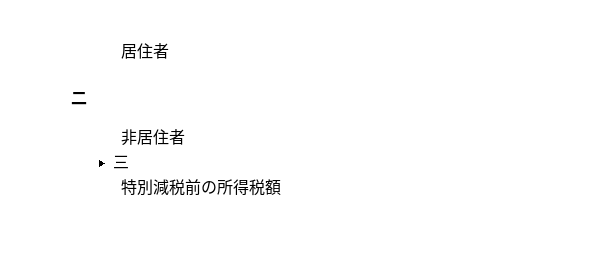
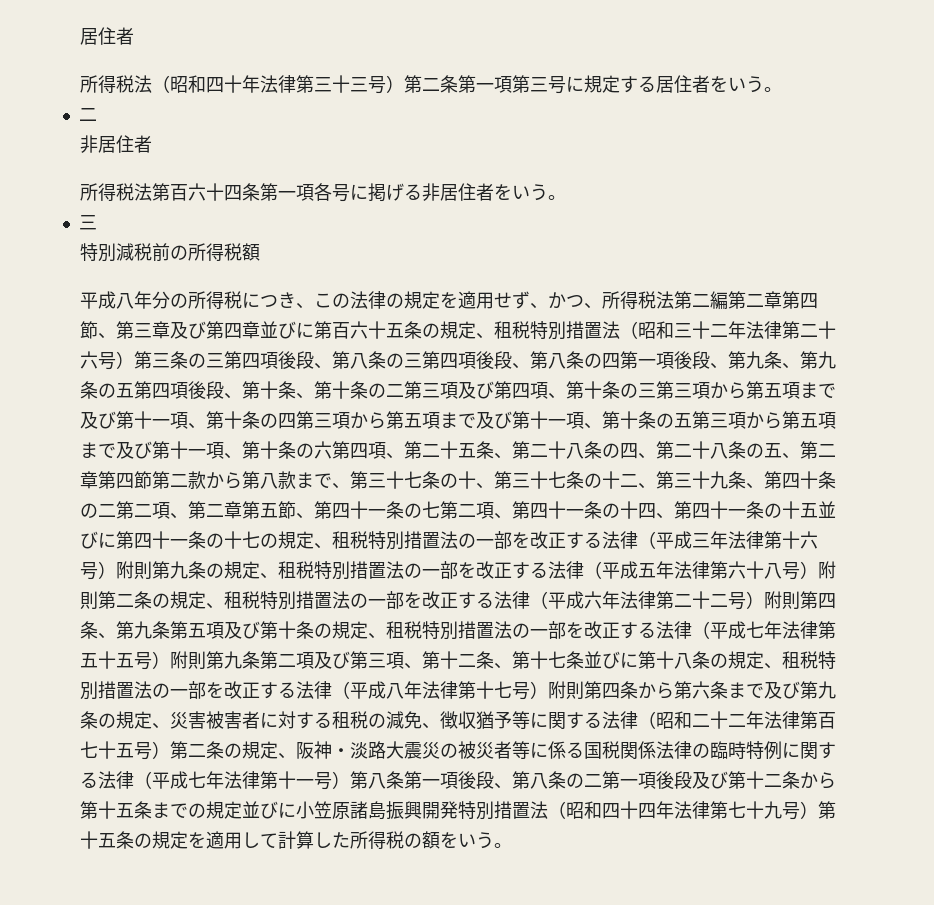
[120,43,169,59] [71,92,87,105] [120,129,185,146] 居住者 // 二 // 非居住者 -> [80,27,135,45] [80,75,783,94] [79,108,98,121] [80,135,153,153] [80,183,567,202] 居住者 // 所得税法（昭和四十年法律第三十三号）第二条第一項第三号に規定する居住者をいう。 // 二 // 非居住者 // 所得税法第百六十四条第一項各号に掲げる非居住者をいう。
(281, 187) none -> [80,291,819,310] [80,321,837,340] [80,351,837,370] [80,381,837,399] [80,411,837,429] [80,441,837,459] [80,471,837,489] [80,501,837,519] [80,531,819,550] [80,561,837,580] [80,591,837,610] [80,621,837,640] [80,651,837,670] [80,681,837,700] [80,711,837,730] [80,741,837,760] [80,771,837,790] [80,801,837,820] [80,831,513,849] // 平成八年分の所得税につき、この法律の規定を適用せず、かつ、所得税法第二編第二章第四節、第三章及び第四章並びに第百六十五条の規定、租税特別措置法（昭和三十二年法律第二十六号）第三条の三第四項後段、第八条の三第四項後段、第八条の四第一項後段、第九条、第九条の五第四項後段、第十条、第十条の二第三項及び第四項、第十条の三第三項から第五項まで及び第十一項、第十条の四第三項から第五項まで及び第十一項、第十条の五第三項から第五項まで及び第十一項、第十条の六第四項、第二十五条、第二十八条の四、第二十八条の五、第二章第四節第二款から第八款まで、第三十七条の十、第三十七条の十二、第三十九条、第四十条の二第二項、第二章第五節、第四十一条の七第二項、第四十一条の十四、第四十一条の十五並びに第四十一条の十七の規定、租税特別措置法の一部を改正する法律（平成三年法律第十六号）附則第九条の規定、租税特別措置法の一部を改正する法律（平成五年法律第六十八号）附則第二条の規定、租税特別措置法の一部を改正する法律（平成六年法律第二十二号）附則第四条、第九条第五項及び第十条の規定、租税特別措置法の一部を改正する法律（平成七年法律第五十五号）附則第九条第二項及び第三項、第十二条、第十七条並びに第十八条の規定、租税特別措置法の一部を改正する法律（平成八年法律第十七号）附則第四条から第六条まで及び第九条の規定、災害被害者に対する租税の減免、徴収猶予等に関する法律（昭和二十二年法律第百七十五号）第二条の規定、阪神・淡路大震災の被災者等に係る国税関係法律の臨時特例に関する法律（平成七年法律第十一号）第八条第一項後段、第八条の二第一項後段及び第十二条から第十五条までの規定並びに小笠原諸島振興開発特別措置法（昭和四十四年法律第七十九号）第十五条の規定を適用して計算した所得税の額をいう。

